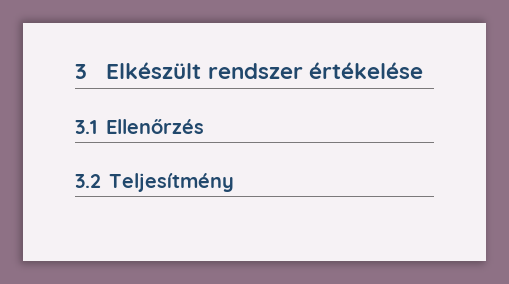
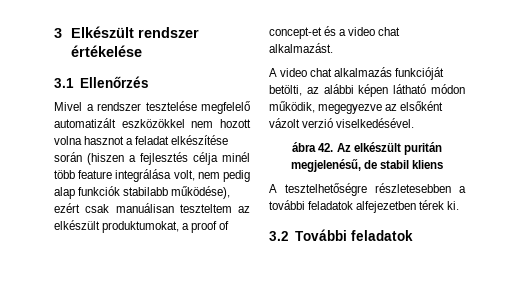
(205, 126) none -> [54,101,250,114] [54,118,251,128] [54,135,229,145] [54,152,250,165] [54,169,250,182] [54,186,231,199] [54,203,250,213] [54,220,230,233] [269,26,401,39] [269,43,333,53] [269,67,445,80] [269,84,465,97] [269,101,444,114] [269,118,415,128] [292,142,442,155] [290,159,444,172] [269,183,466,196] [269,200,460,213] // Mivel a rendszer tesztelése megfelelő automatizált eszközökkel nem hozott volna hasznot a feladat elkészítése során (hiszen a fejlesztés célja minél több feature integrálása volt, nem pedig alap funkciók stabilabb működése), ezért csak manuálisan teszteltem az elkészült produktumokat, a proof of concept-et és a video chat alkalmazást. // A video chat alkalmazás funkcióját betölti, az alábbi képen látható módon működik, megegyezve az elsőként vázolt verzió viselkedésével. // ábra 42. Az elkészült puritán megjelenésű, de stabil kliens // A tesztelhetőségre részletesebben a további feladatok alfejezetben térek ki.
[109,173,234,192] Teljesítmény -> [294,229,413,241] További feladatok

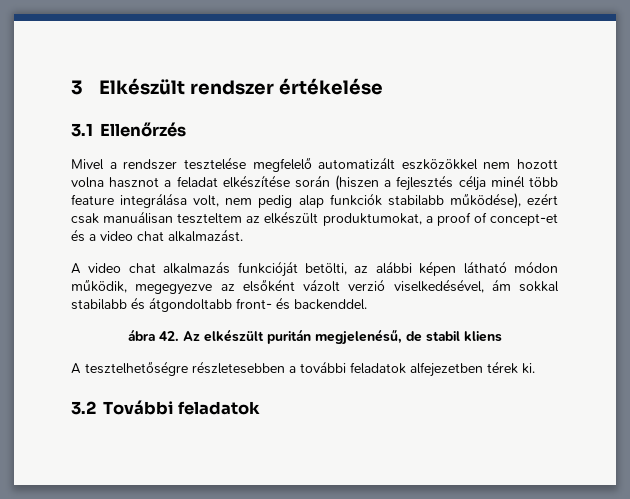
[336,118,415,128] viselkedésével. -> [393,279,559,293] [71,297,367,312] viselkedésével, ám sokkal stabilabb és átgondoltabb front- és backenddel.

